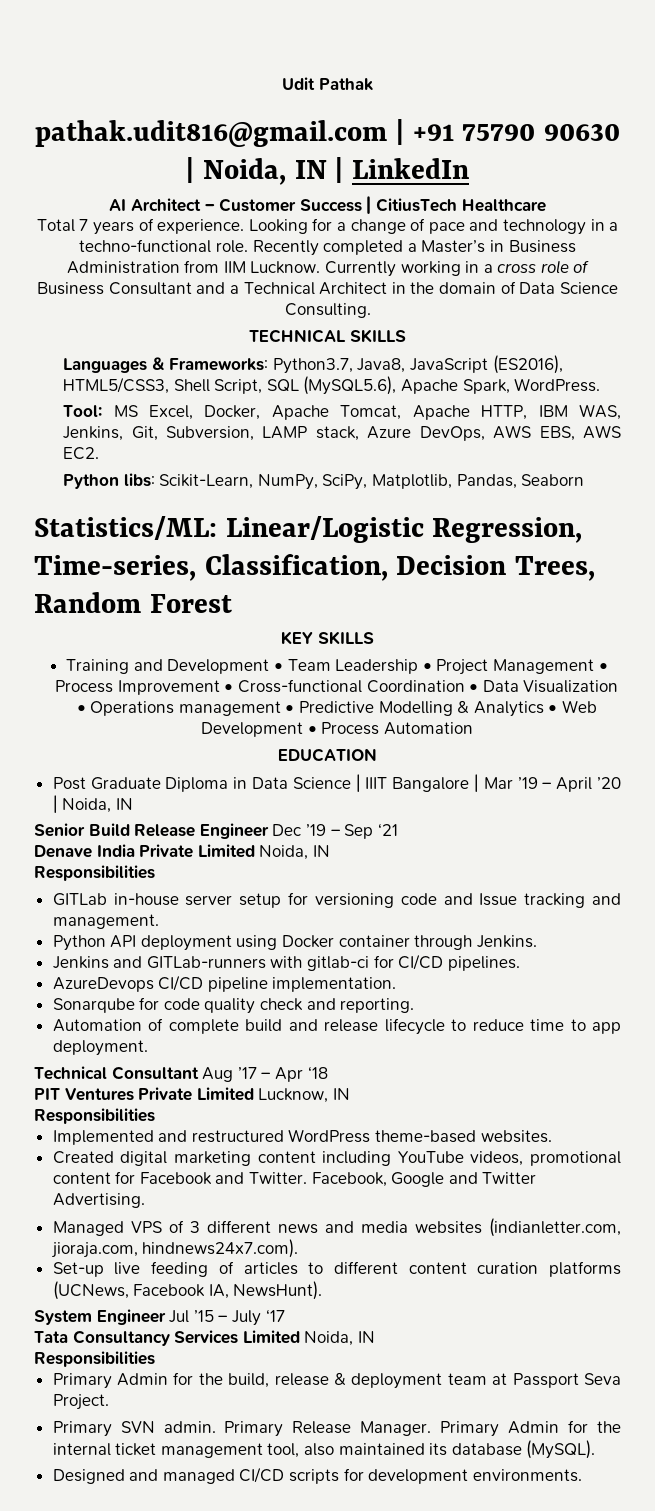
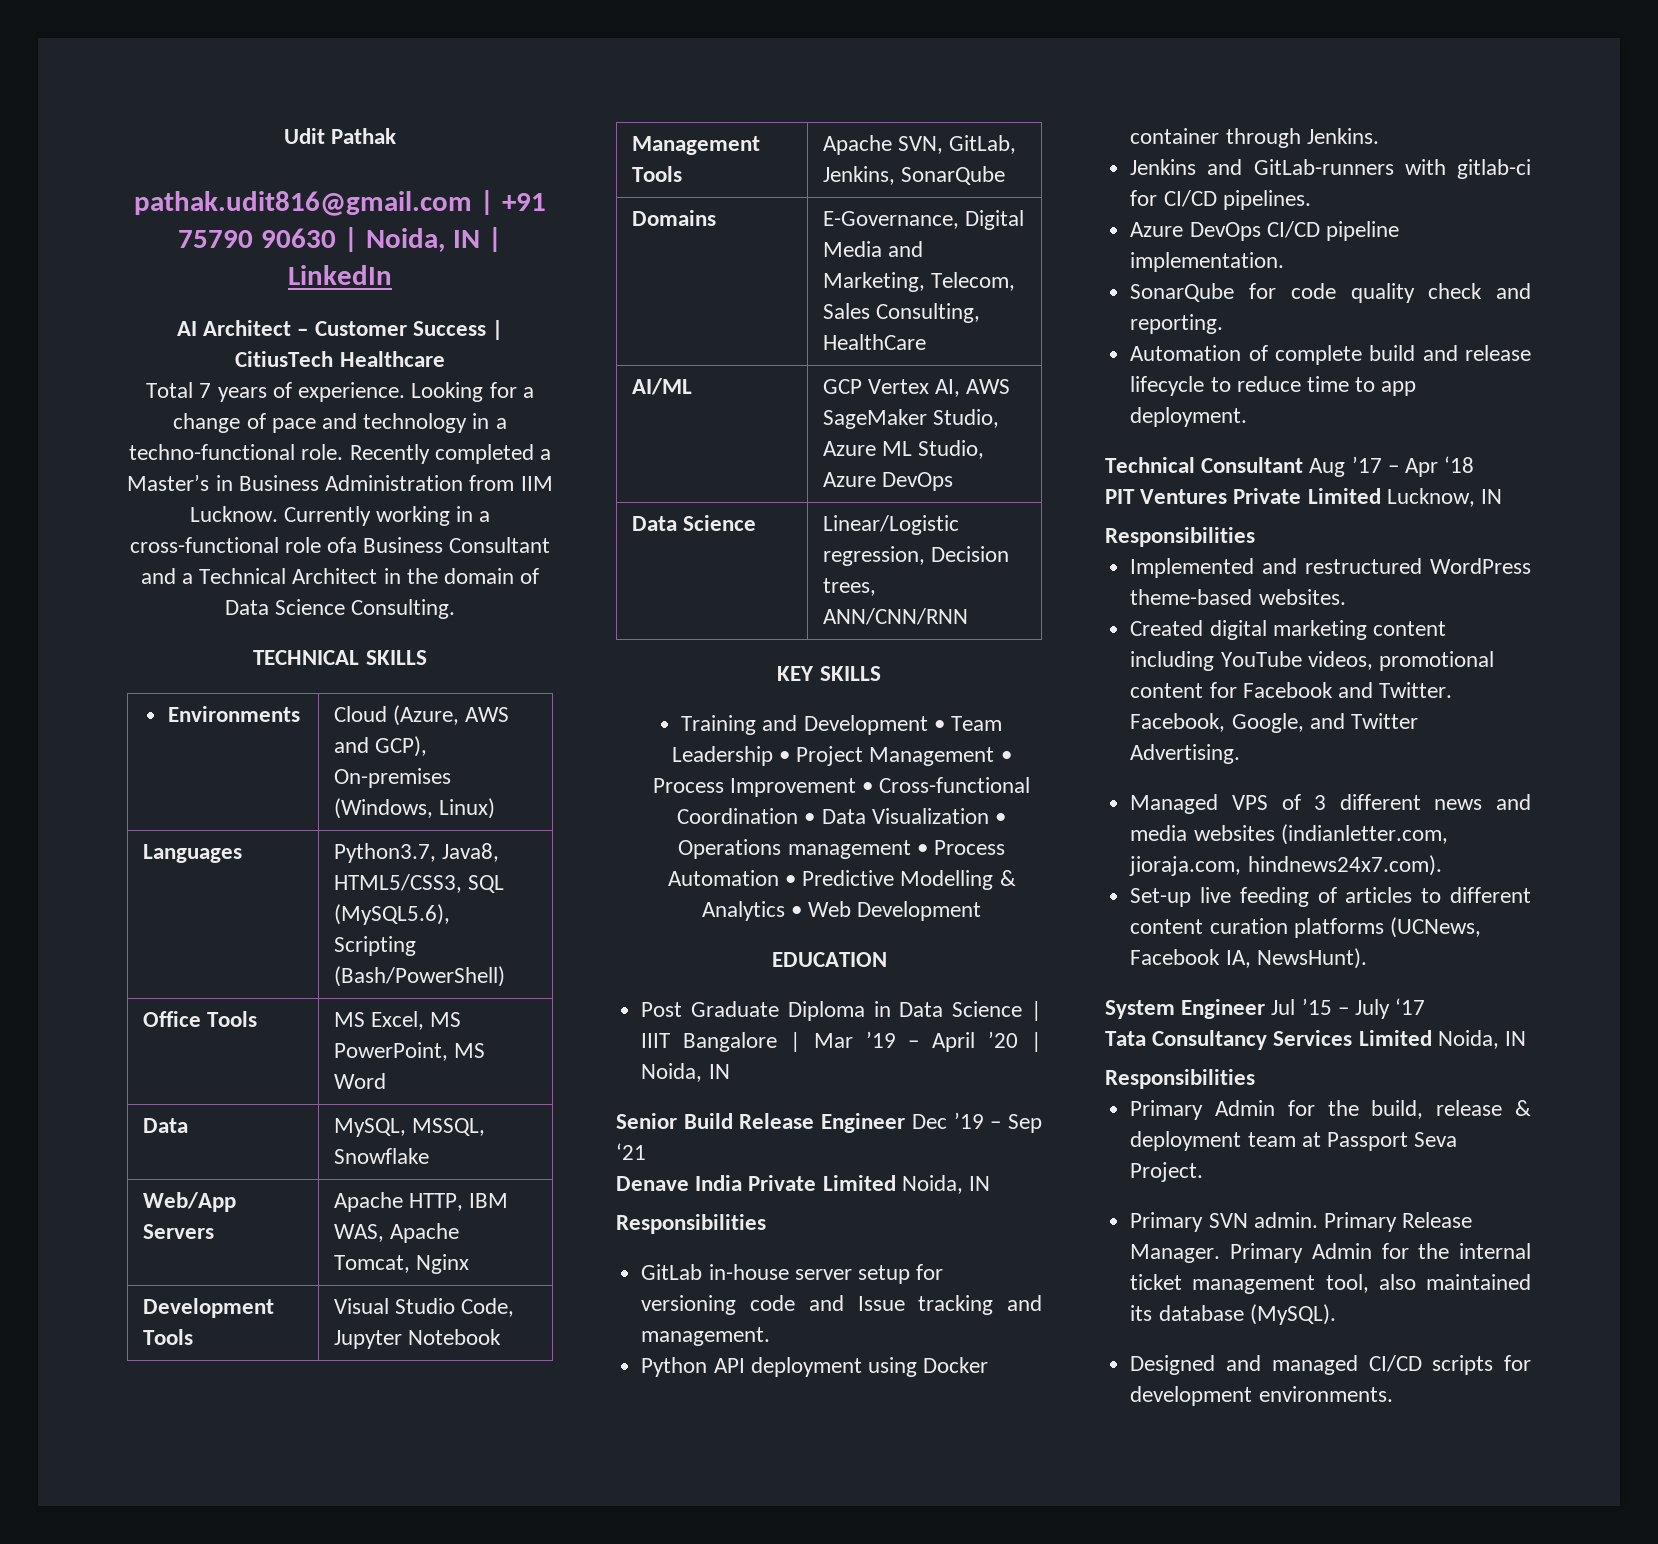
[497,260,590,274] cross role of -> [129,537,357,553] cross-functional role ofa
[63,355,563,374] [63,376,601,395] [63,404,621,420] [63,425,621,441] [63,447,100,460] [63,473,585,490] [34,516,583,543] [34,554,595,581] [34,592,232,613] // Languages & Frameworks: Python3.7, Java8, JavaScript (ES2016), HTML5/CSS3, Shell Script, SQL (MySQL5.6), Apache Spark, WordPress. // Tool: MS Excel, Docker, Apache Tomcat, Apache HTTP, IBM WAS, Jenkins, Git, Subversion, LAMP stack, Azure DevOps, AWS EBS, AWS EC2. // Python libs: Scikit-Learn, NumPy, SciPy, Matplotlib, Pandas, Seaborn // Statistics/ML: Linear/Logistic Regression, Time-series, Classification, Decision Trees, Random Forest -> [167,706,300,722] [333,705,510,726] [333,736,427,757] [333,768,451,788] [333,798,495,819] [142,844,242,863] [333,843,499,863] [333,874,504,893] [333,904,450,925] [333,936,416,956] [333,966,505,987] [142,1011,257,1027] [333,1011,462,1030] [333,1042,485,1061] [333,1073,386,1089] [142,1118,188,1133] [333,1118,485,1137] [333,1148,429,1164] [142,1192,236,1212] [142,1224,214,1239] [333,1192,509,1212] [333,1223,459,1243] [333,1254,469,1274] [142,1298,274,1318] [142,1329,193,1345] [333,1298,515,1317] [333,1329,501,1349] [631,136,760,155] [631,166,682,182] [822,135,1017,155] [822,166,1005,185] [631,210,716,226] [822,210,1024,230] [822,241,923,257] [822,272,1015,292] [822,303,980,323] [822,334,926,350] [631,378,692,395] [822,379,1011,397] [822,409,999,429] [822,440,985,459] [822,472,953,491] [631,515,756,531] [822,515,959,535] [822,546,1009,566] [822,578,876,596] [822,608,968,625] // Environments | Cloud (Azure, AWS and GCP), On-premises (Windows, Linux) // Languages | Python3.7, Java8, HTML5/CSS3, SQL (MySQL5.6), Scripting (Bash/PowerShell) // Office Tools | MS Excel, MS PowerPoint, MS Word // Data | MySQL, MSSQL, Snowflake // Web/App Servers | Apache HTTP, IBM WAS, Apache Tomcat, Nginx // Development Tools | Visual Studio Code, Jupyter Notebook // Management Tools | Apache SVN, GitLab, Jenkins, SonarQube // Domains | E-Governance, Digital Media and Marketing, Telecom, Sales Consulting, HealthCare // AI/ML | GCP Vertex AI, AWS SageMaker Studio, Azure ML Studio, Azure DevOps // Data Science | Linear/Logistic regression, Decision trees, ANN/CNN/RNN
(295, 709) none -> [933,840,1005,855] [667,870,796,886] Process Automation •
[307,722,473,735] • Process Automation -> (982, 911) none
[52,893,107,906] GITLab -> [641,1264,703,1280] GitLab
[146,956,266,969] GITLab-runners -> [1253,159,1394,175] GitLab-runners
[52,977,154,992] AzureDevops -> [1130,222,1261,241] Azure DevOps
[52,998,135,1013] Sonarqube -> [1130,283,1235,302] SonarQube
[391,1172,445,1187] Google -> [1231,713,1304,733] Google,

